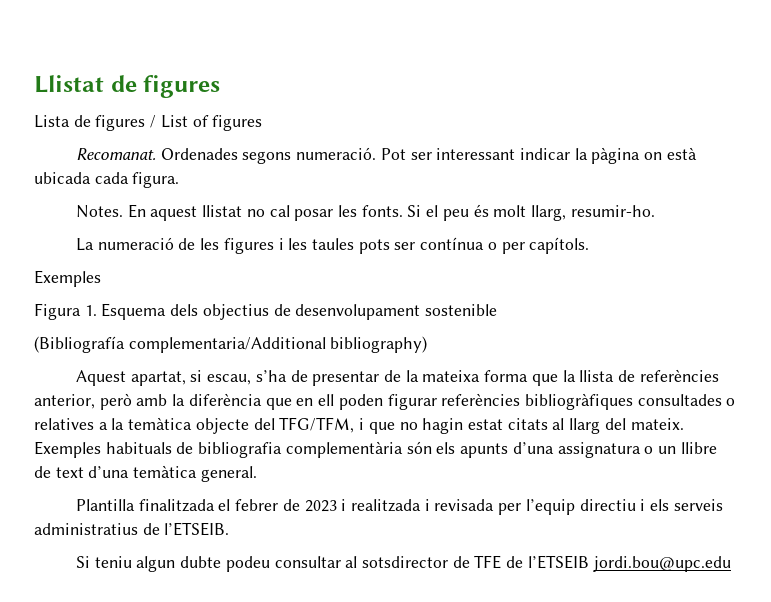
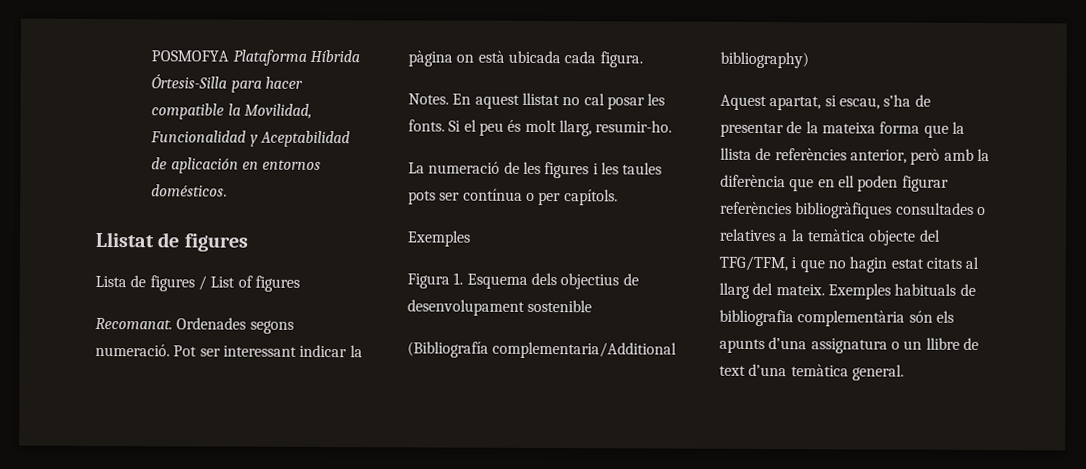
(34, 84) none -> [151,49,360,66] [151,74,303,93] [151,103,312,120] [150,130,350,148] [151,157,322,174] [151,184,228,197] POSMOFYA Plataforma Híbrida Órtesis-Silla para hacer compatible la Movilidad, Funcionalidad y Aceptabilidad de aplicación en entornos domésticos. //
[75,499,723,515] [34,522,230,536] [75,555,731,572] // Plantilla finalitzada el febrer de 2023 i realitzada i revisada per l’equip directiu i els serveis administratius de l’ETSEIB. // Si teniu algun dubte podeu consultar al sotsdirector de TFE de l’ETSEIB jordi.bou@upc.edu -> (904, 372) none

